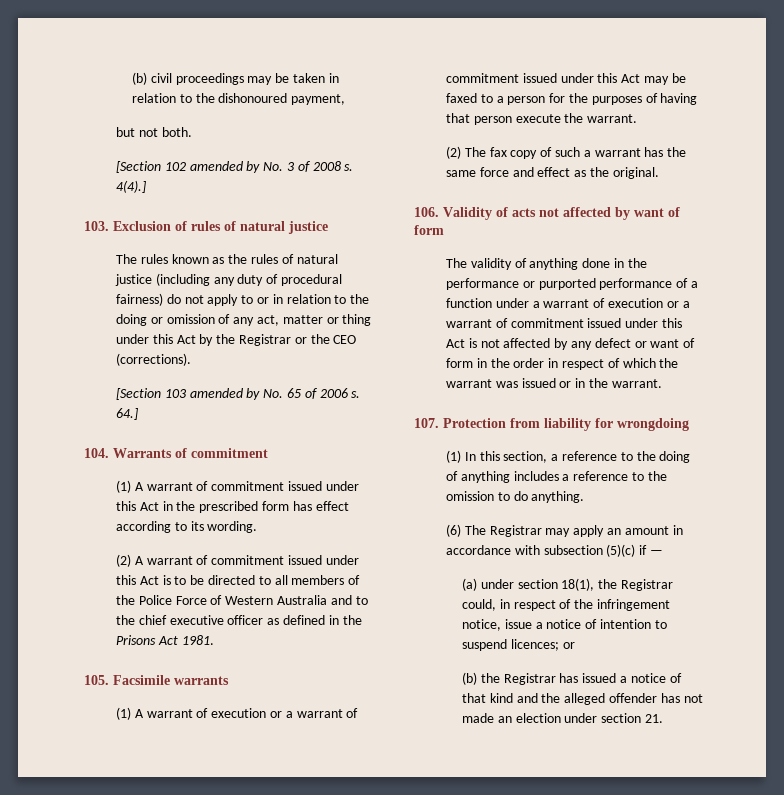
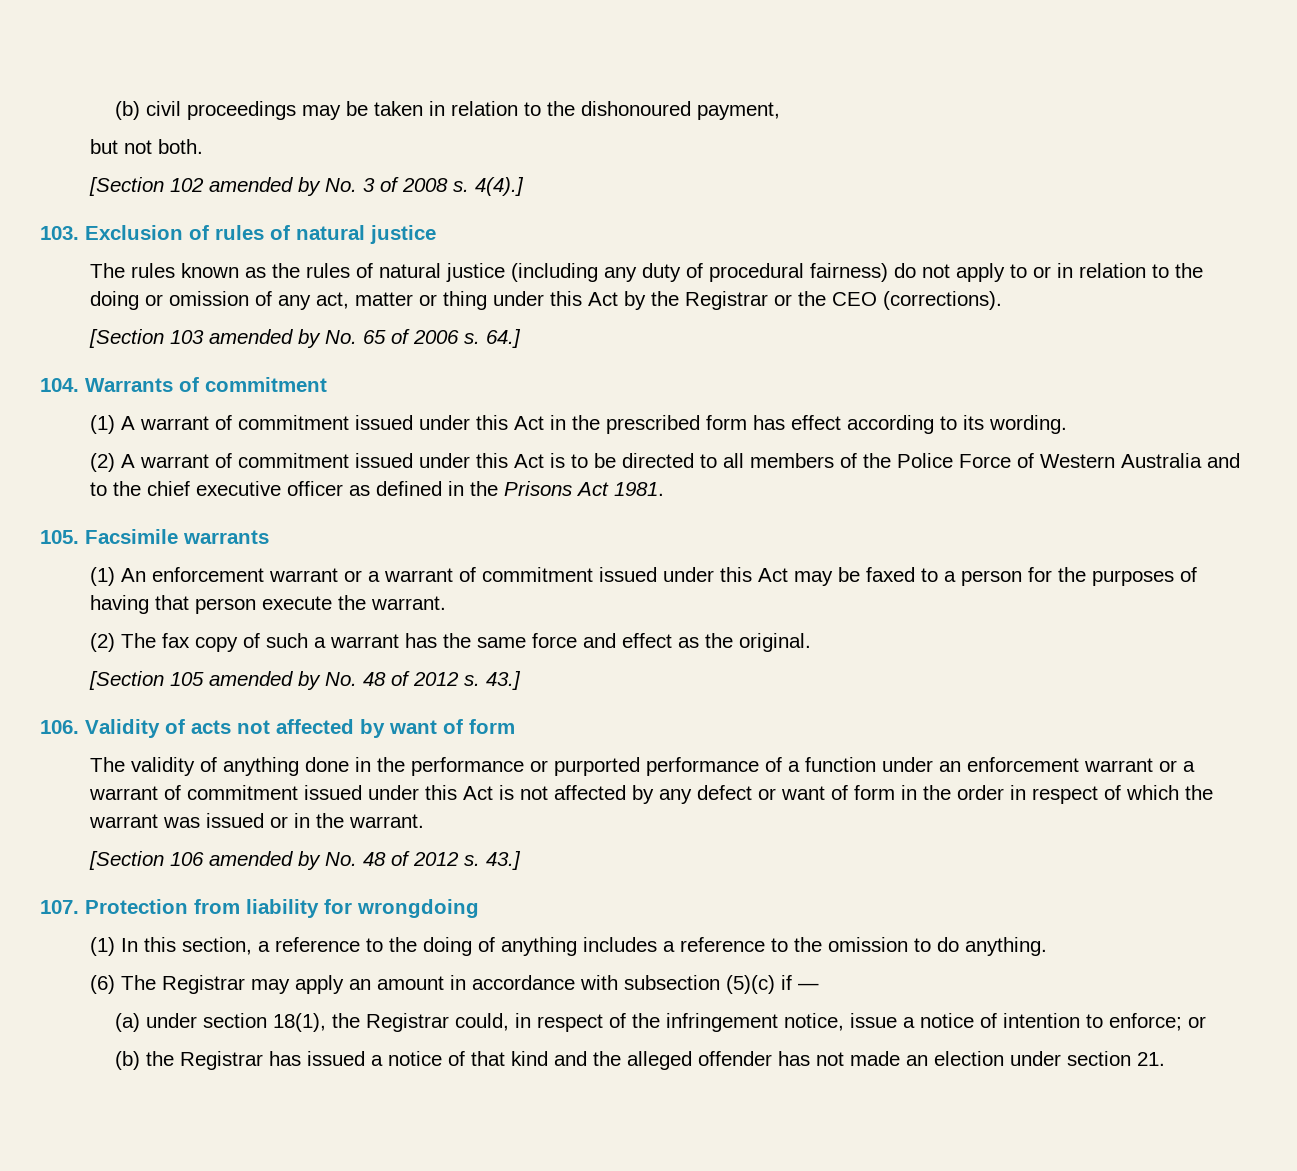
[134,708,267,718] A warrant of execution -> [121,567,339,582] An enforcement warrant
(659, 173) none -> [89,671,522,690] // [Section 105 amended by No. 48 of 2012 s. 43.]
[532,298,663,308] a warrant of execution -> [939,757,1154,772] an enforcement warrant
(662, 383) none -> [89,851,522,870] // [Section 106 amended by No. 48 of 2012 s. 43.]
[462,639,559,651] suspend licences; -> [1109,1013,1183,1031] enforce;

